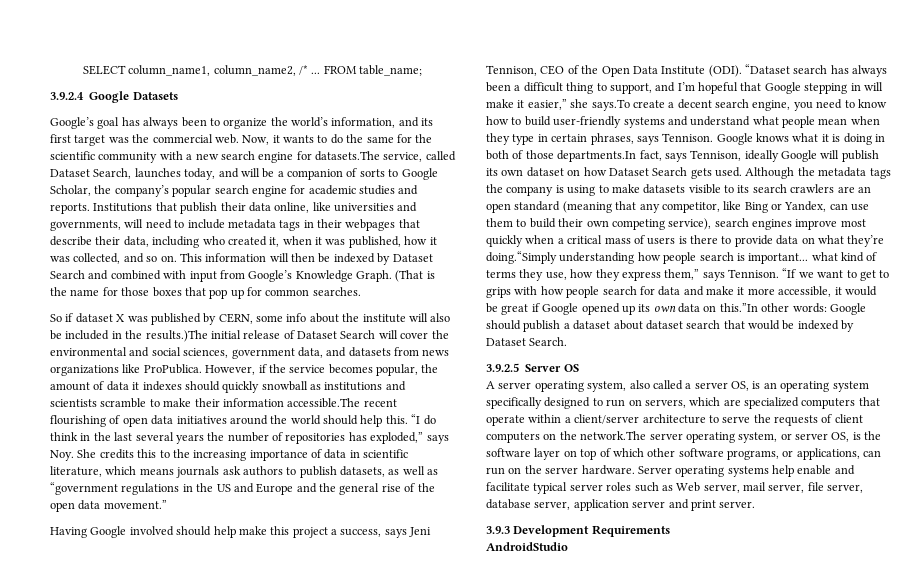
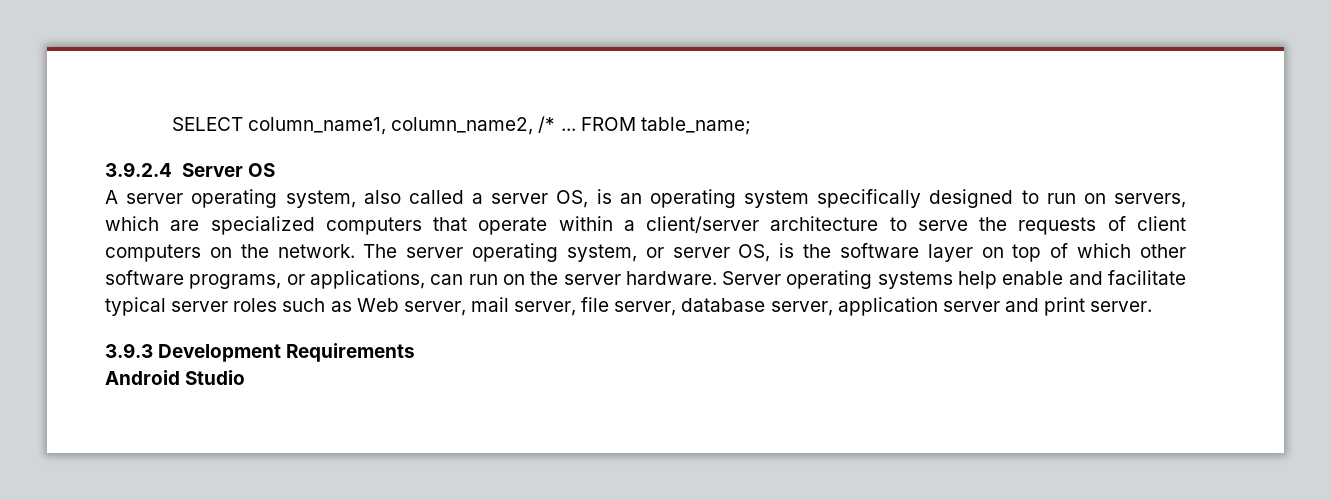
[89,91,178,103] [50,117,434,129] [50,134,433,146] [50,151,456,163] [50,168,438,180] [50,185,419,197] [50,202,418,214] [50,219,420,231] [50,236,437,248] [50,253,433,265] [50,270,435,282] [50,287,361,299] [50,313,451,325] [50,330,449,342] [50,347,450,359] [50,364,439,376] [50,381,406,393] [50,398,397,408] [50,414,436,427] [50,432,449,444] [50,449,409,461] [50,466,439,478] [50,482,435,495] [50,500,167,512] [50,526,432,538] [486,64,888,77] [486,82,883,94] [486,99,887,111] [486,116,880,128] [486,133,885,145] [486,150,879,162] [486,167,891,179] [486,184,871,196] [486,201,870,213] [486,218,866,230] [486,235,885,247] [486,251,878,264] [486,268,890,281] [486,286,877,298] [486,303,866,315] [486,320,855,332] [486,337,568,346] [486,363,519,372] Google Datasets // Google’s goal has always been to organize the world’s information, and its first target was the commercial web. Now, it wants to do the same for the scientific community with a new search engine for datasets.The service, called Dataset Search, launches today, and will be a companion of sorts to Google Scholar, the company’s popular search engine for academic studies and reports. Institutions that publish their data online, like universities and governments, will need to include metadata tags in their webpages that describe their data, including who created it, when it was published, how it was collected, and so on. This information will then be indexed by Dataset Search and combined with input from Google’s Knowledge Graph. (That is the name for those boxes that pop up for common searches. // So if dataset X was published by CERN, some info about the institute will also be included in the results.)The initial release of Dataset Search will cover the environmental and social sciences, government data, and datasets from news organizations like ProPublica. However, if the service becomes popular, the amount of data it indexes should quickly snowball as institutions and scientists scramble to make their information accessible.The recent flourishing of open data initiatives around the world should help this. “I do think in the last several years the number of repositories has exploded,” says Noy. She credits this to the increasing importance of data in scientific literature, which means journals ask authors to publish datasets, as well as “government regulations in the US and Europe and the general rise of the open data movement.” // Having Google involved should help make this project a success, says Jeni Tennison, CEO of the Open Data Institute (ODI). “Dataset search has always been a difficult thing to support, and I’m hopeful that Google stepping in will make it easier,” she says.To create a decent search engine, you need to know how to build user-friendly systems and understand what people mean when they type in certain phrases, says Tennison. Google knows what it is doing in both of those departments.In fact, says Tennison, ideally Google will publish its own dataset on how Dataset Search gets used. Although the metadata tags the company is using to make datasets visible to its search crawlers are an open standard (meaning that any competitor, like Bing or Yandex, can use them to build their own competing service), search engines improve most quickly when a critical mass of users is there to provide data on what they’re doing.“Simply understanding how people search is important... what kind of terms they use, how they express them,” says Tennison. “If we want to get to grips with how people search for data and make it more accessible, it would be great if Google opened up its own data on this.”In other words: Google should publish a dataset about dataset search that would be indexed by Dataset Search. // 3.9.2.5 -> (172, 169) none
[580,431,647,440] network.The -> [277,244,398,258] network. The
[486,542,568,551] AndroidStudio -> [105,370,246,385] Android Studio

